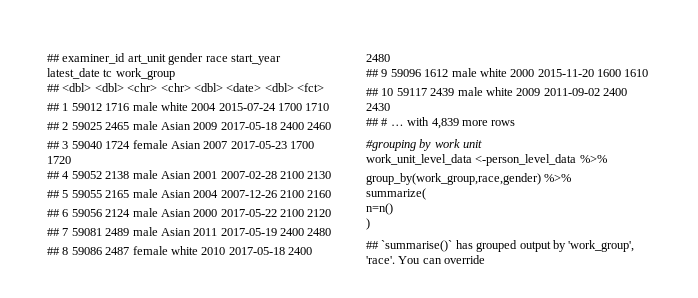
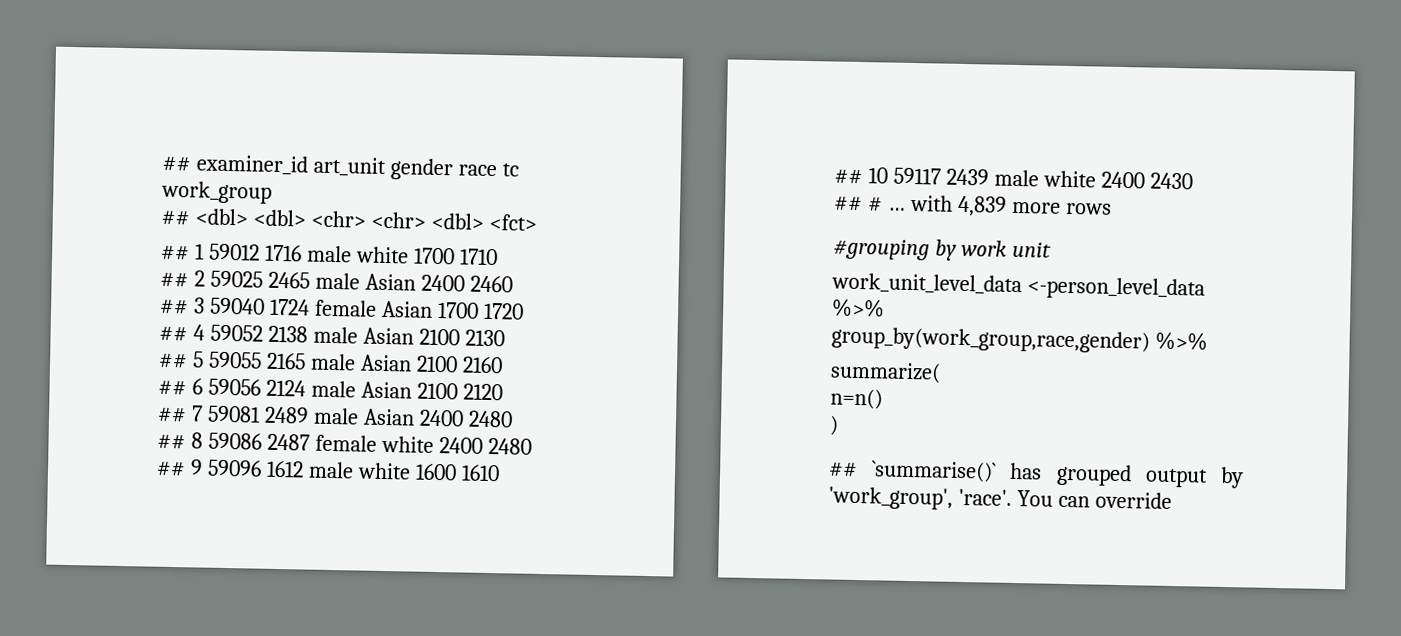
[230,54,281,65] [47,68,100,79] start_year latest_date -> (497, 170) none
[226,83,294,92] <date> <dbl> -> (484, 221) none
[191,103,276,111] 2004 2015-07-24 -> (409, 255) none
[193,122,277,130] 2009 2017-05-18 -> (416, 282) none
[203,141,287,149] 2007 2017-05-23 -> (433, 309) none
[193,171,277,179] 2001 2007-02-28 -> (414, 336) none
[193,190,277,198] 2004 2007-12-26 -> (412, 363) none
[193,209,277,217] 2000 2017-05-22 -> (412, 390) none
[193,228,277,236] 2011 2017-05-19 -> (415, 417) none
[201,247,285,255] 2010 2017-05-18 -> (434, 444) none
[510,69,594,77] 2000 2015-11-20 -> (411, 471) none
[516,88,600,96] 2009 2011-09-02 -> (1096, 179) none

